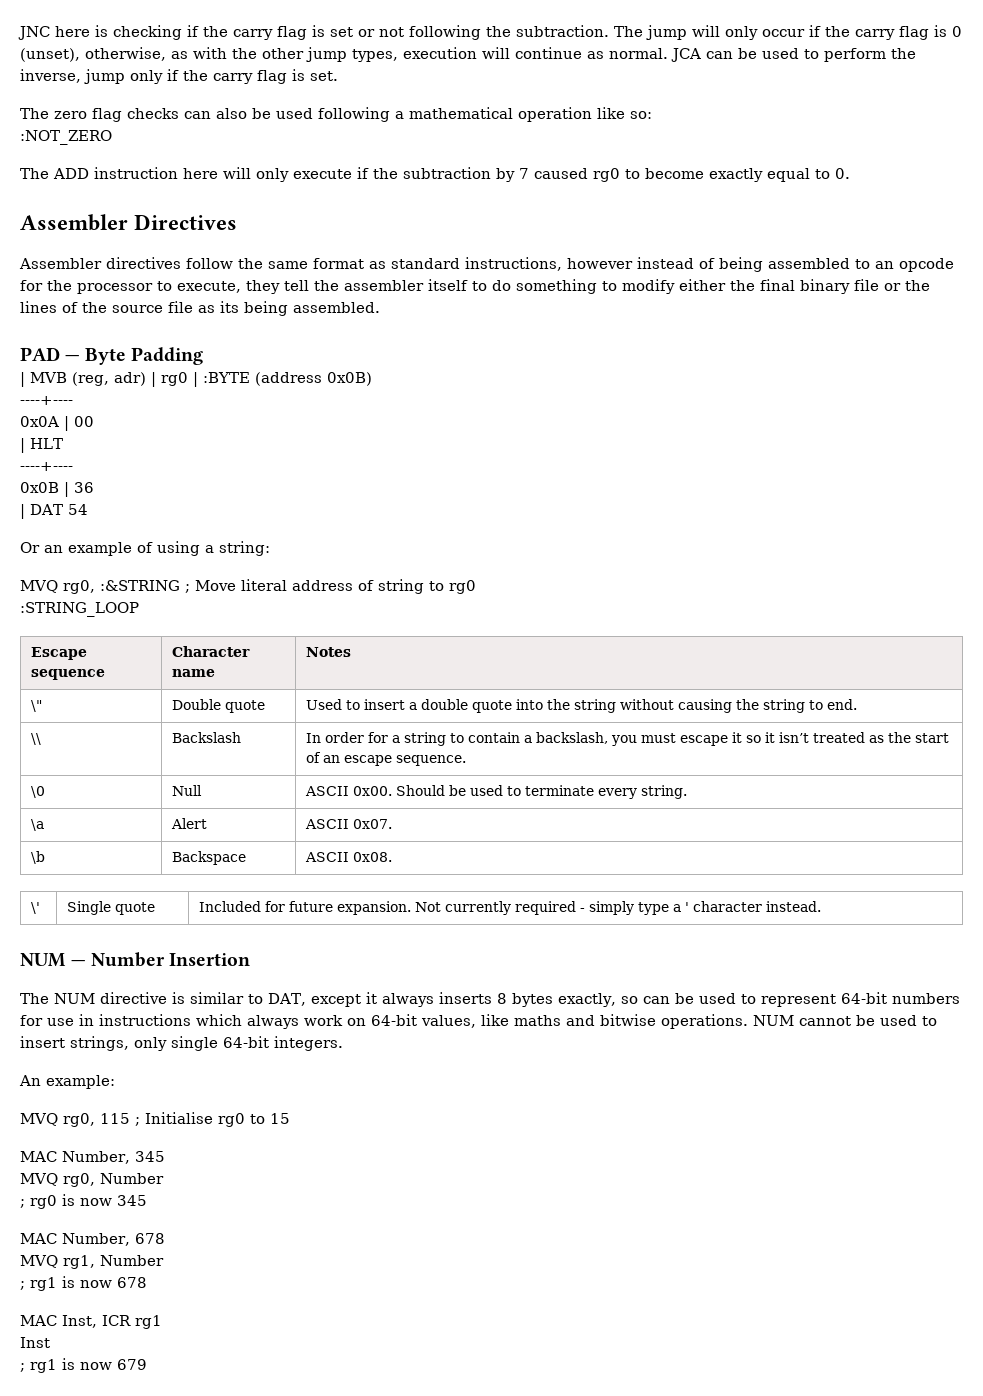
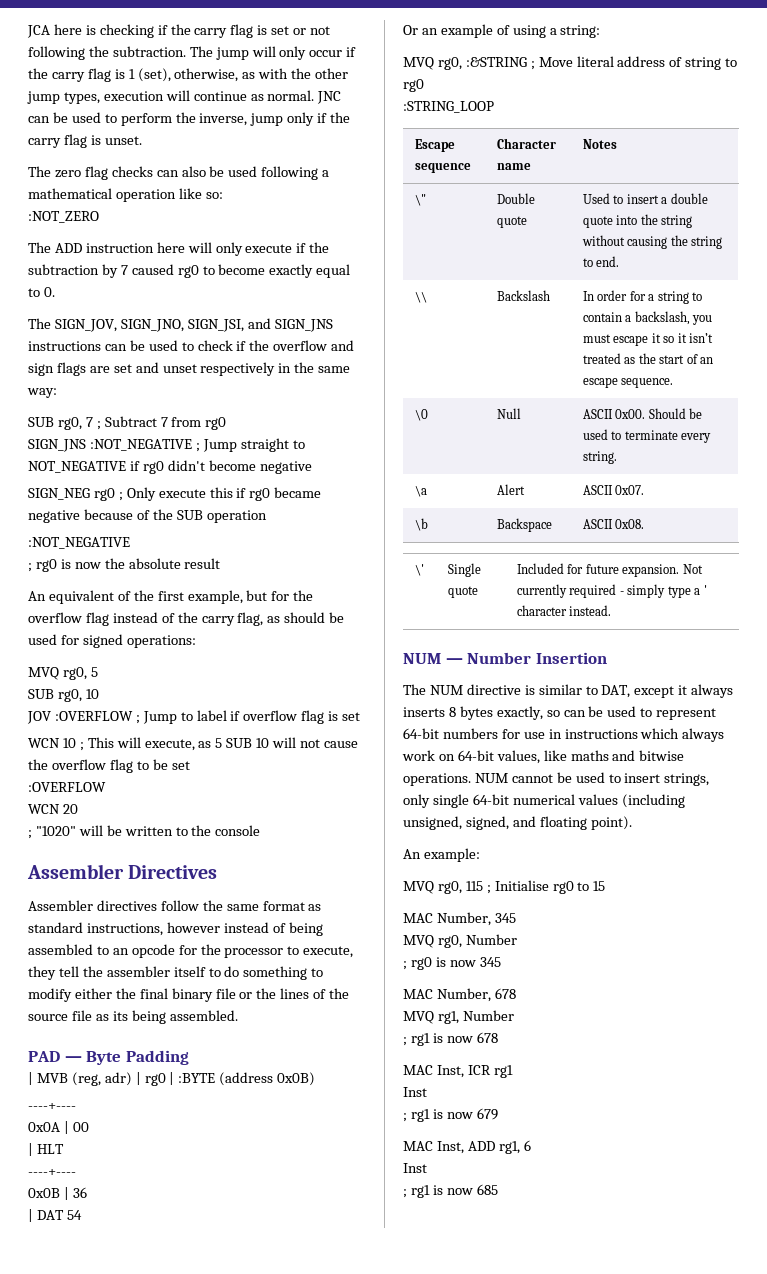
[18,26,50,40] JNC -> [27,25,50,38] JCA
[952,26,962,37] [20,48,80,62] 0 (unset), -> [128,68,171,82] 1 (set),
[671,48,701,62] JCA -> [317,91,342,104] JNC
[310,71,338,81] set. -> [104,136,142,145] unset.
(850, 173) none -> [28,318,333,332] [28,340,355,351] [28,362,351,376] [27,388,57,398] [28,416,227,430] [28,438,305,452] [28,460,312,474] [28,487,322,501] [28,509,267,523] [28,537,130,549] [28,558,221,572] [28,590,314,604] [28,612,345,626] [28,634,196,648] [28,667,98,680] [28,689,99,702] [27,710,361,724] [28,737,358,751] [28,759,190,773] [28,782,106,792] [28,804,78,814] [28,825,261,839] // The SIGN_JOV, SIGN_JNO, SIGN_JSI, and SIGN_JNS instructions can be used to check if the overflow and sign flags are set and unset respectively in the same way: // SUB rg0, 7 ; Subtract 7 from rg0 // SIGN_JNS :NOT_NEGATIVE ; Jump straight to NOT_NEGATIVE if rg0 didn't become negative // SIGN_NEG rg0 ; Only execute this if rg0 became negative because of the SUB operation // :NOT_NEGATIVE // ; rg0 is now the absolute result // An equivalent of the first example, but for the overflow flag instead of the carry flag, as should be used for signed operations: // MVQ rg0, 5 // SUB rg0, 10 // JOV :OVERFLOW ; Jump to label if overflow flag is set // WCN 10 ; This will execute, as 5 SUB 10 will not cause the overflow flag to be set // :OVERFLOW // WCN 20 // ; "1020" will be written to the console
[274,1036,343,1051] integers. -> [512,794,685,808] [403,816,632,830] numerical values (including unsigned, signed, and floating point).
(147, 1364) none -> [403,1140,531,1154] [403,1163,427,1173] [403,1184,498,1198] // MAC Inst, ADD rg1, 6 // Inst // ; rg1 is now 685

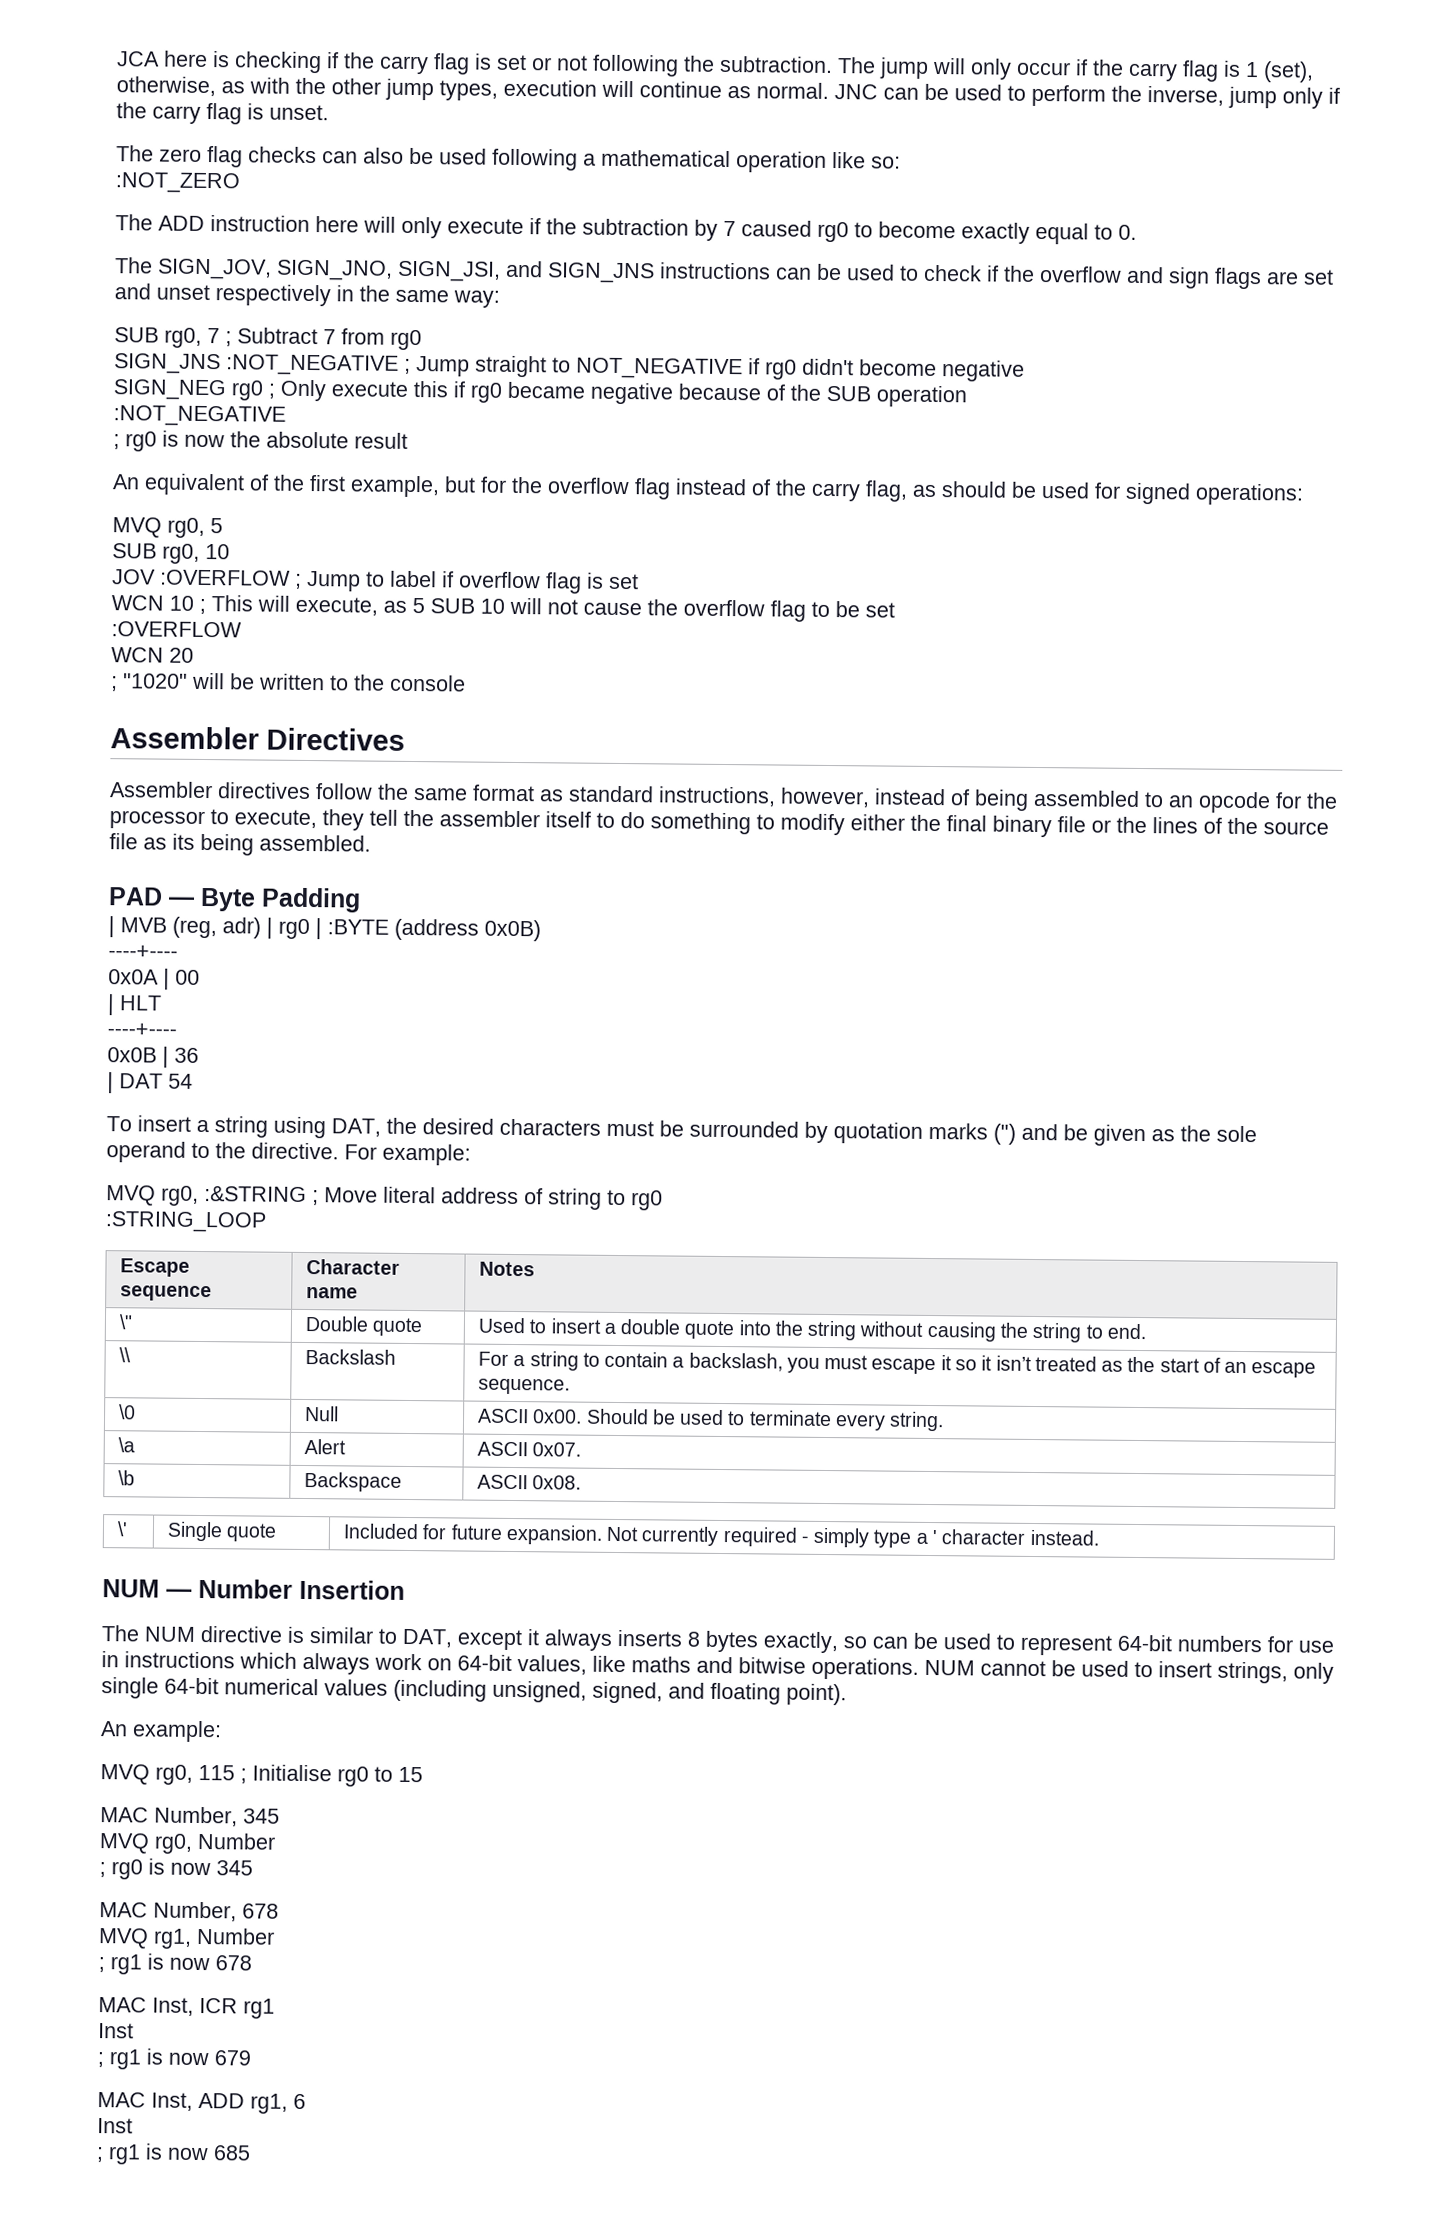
[166,922,220,933] however -> [780,787,870,808] however,
[403,24,601,38] Or an example of using a string: -> [106,1115,1257,1147] [106,1141,471,1166] To insert a string using DAT, the desired characters must be surrounded by quotation marks (") and be given as the sole operand to the directive. For example:
[582,290,646,301] In order for -> [478,1351,510,1366] For

